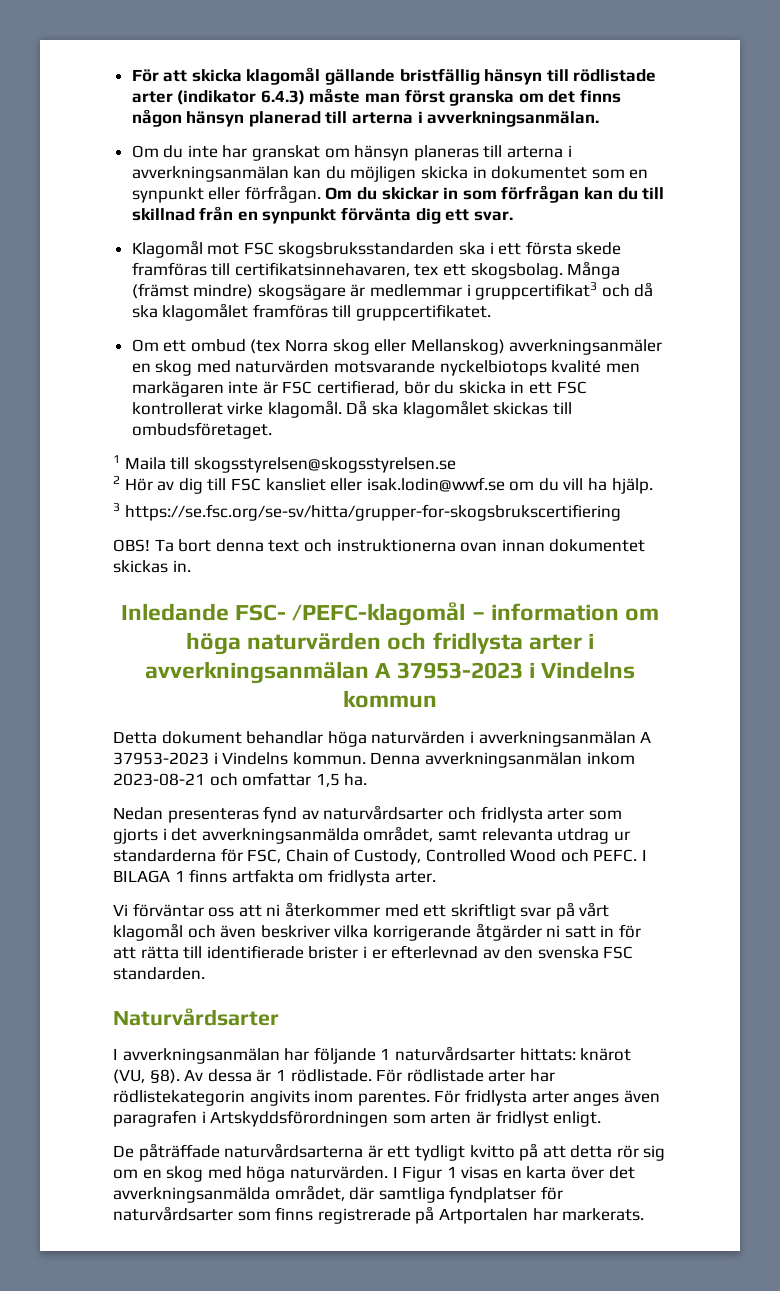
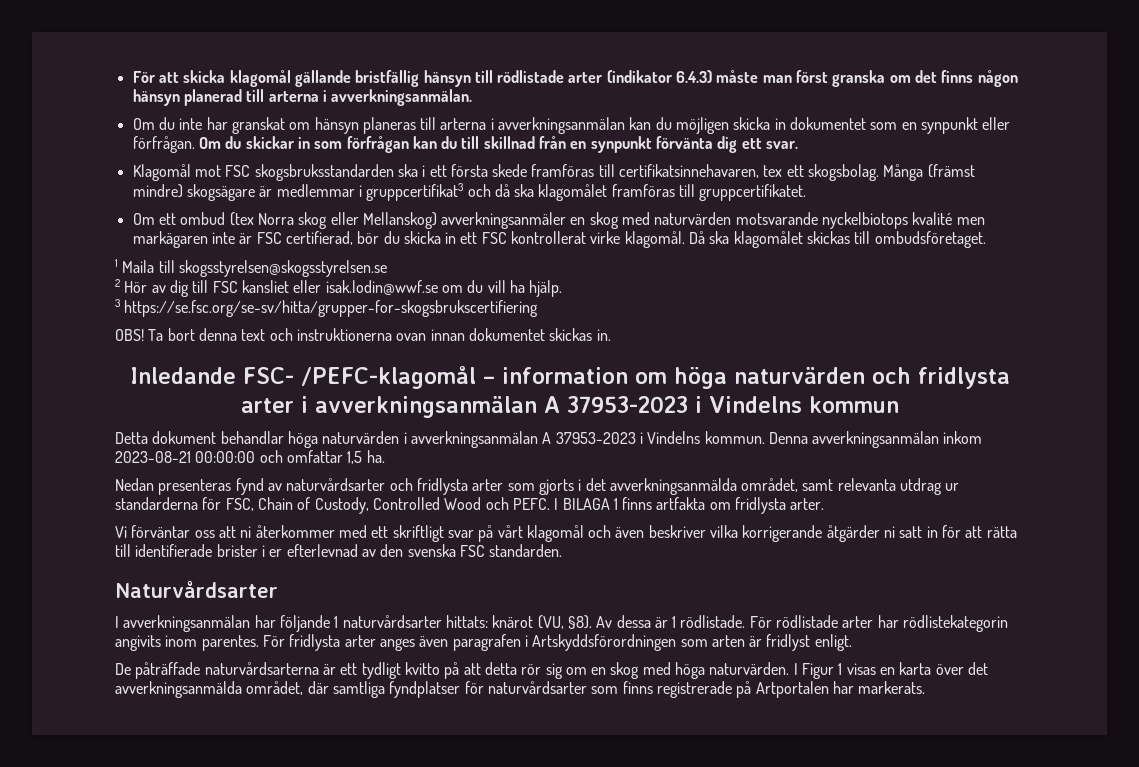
(205, 779) none -> [195,451,256,463] 00:00:00

